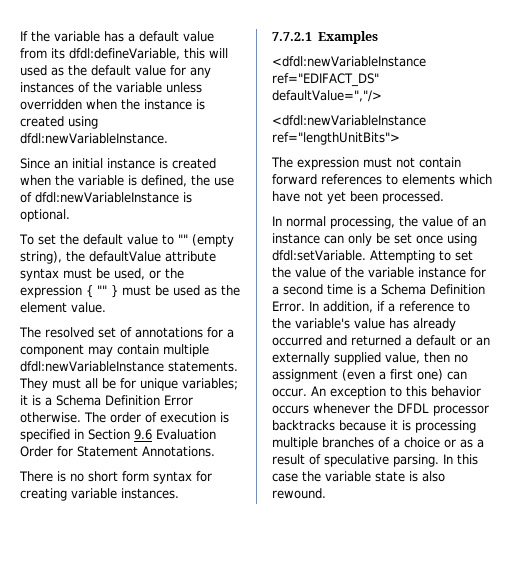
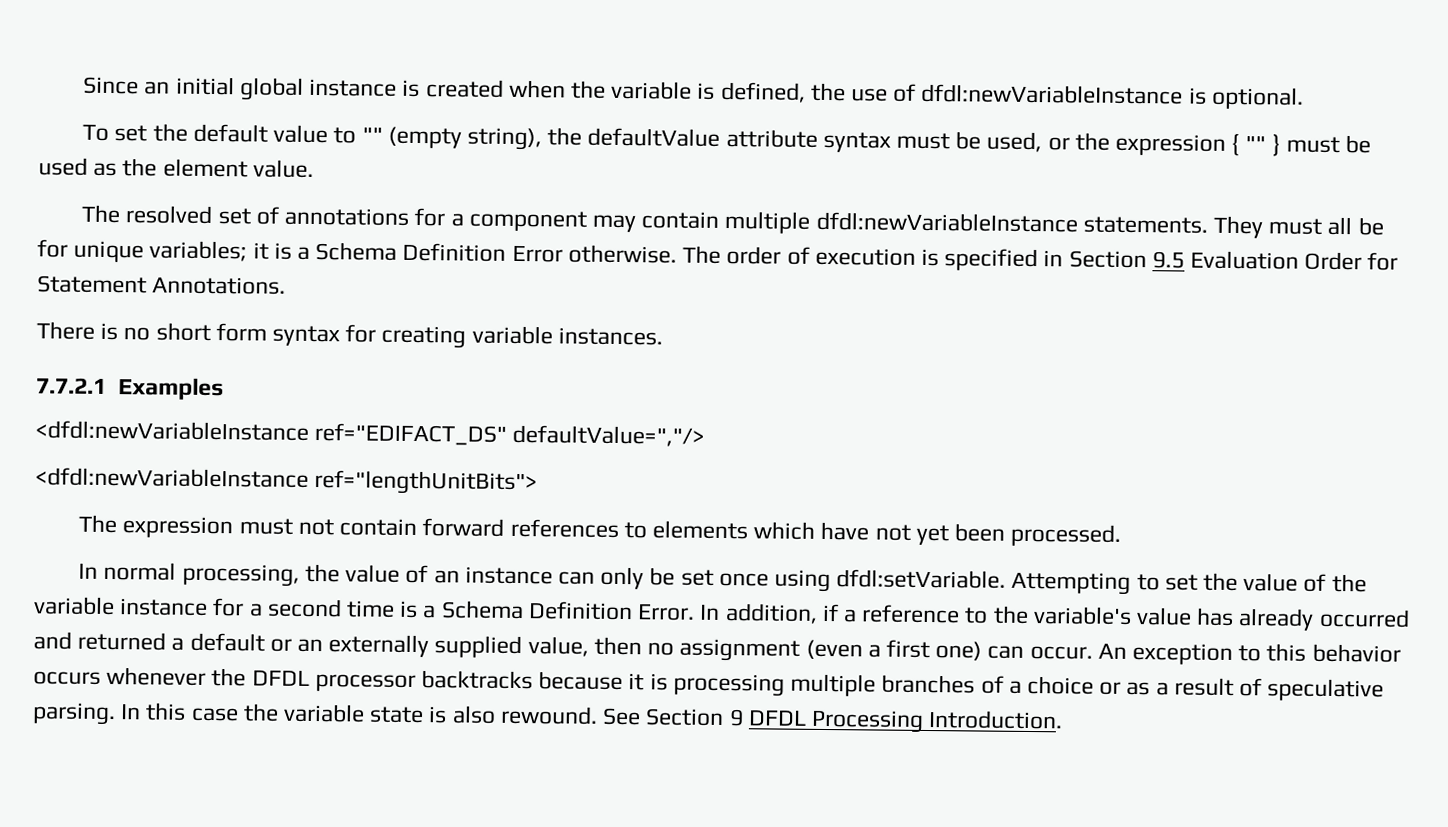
[20,31,214,42] [20,48,228,60] [20,65,211,78] [20,82,202,93] [20,99,205,110] [20,116,98,129] [20,133,168,144] If the variable has a default value from its dfdl:defineVariable, this will used as the default value for any instances of the variable unless overridden when the instance is created using dfdl:newVariableInstance. // -> (83, 85) none
(103, 163) none -> [239,77,304,101] global
[134,429,152,440] 9.6 -> [1151,251,1185,269] 9.5
(326, 493) none -> [602,707,1064,733] See Section 9 DFDL Processing Introduction.

